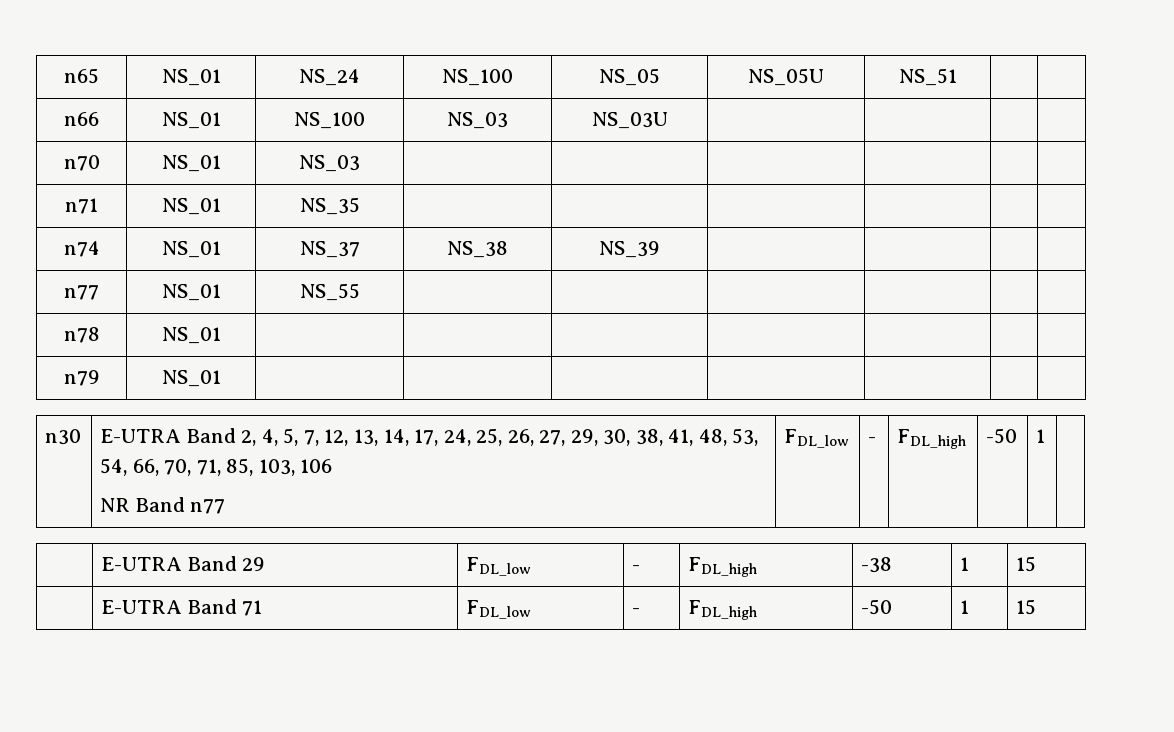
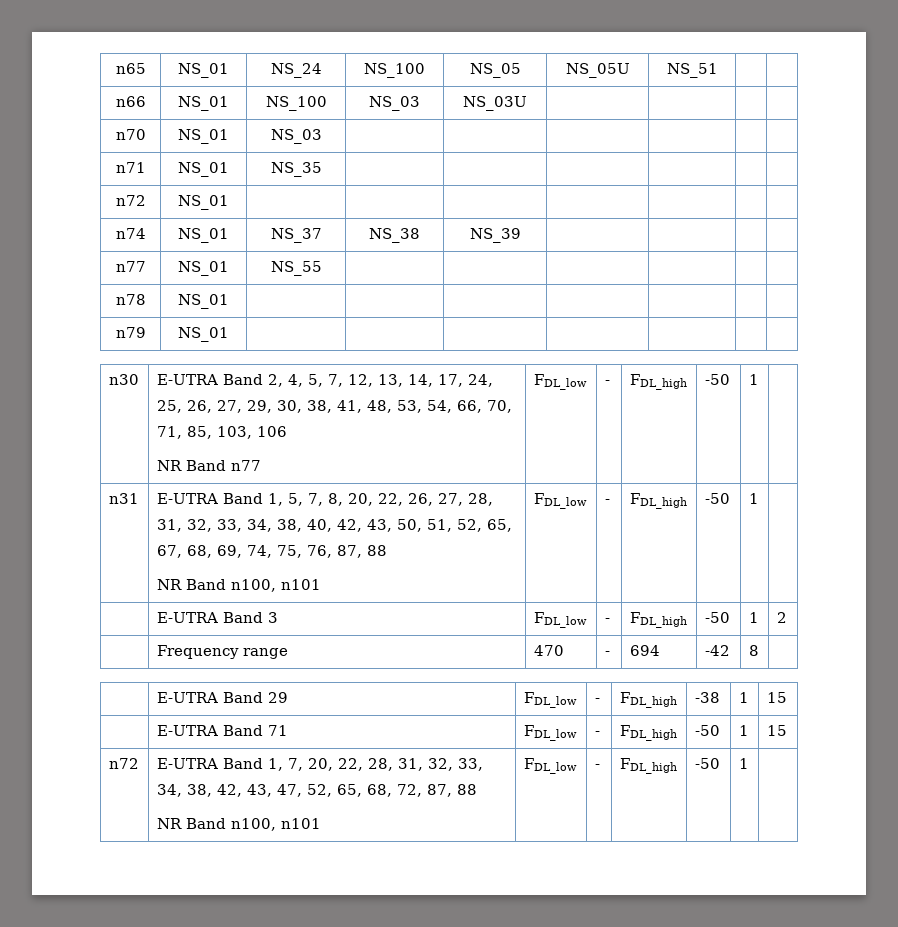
(360, 206) none -> [115,195,146,206] [178,195,229,210] // n72 | NS_01 | | | | | | |
(1046, 436) none -> [108,493,139,504] [156,493,493,506] [156,519,512,532] [156,545,387,558] [156,579,321,592] [533,493,587,509] [604,499,610,504] [629,493,687,509] [704,493,730,504] [748,493,759,504] [156,612,278,623] [533,612,587,628] [604,618,610,623] [629,612,687,628] [704,612,730,623] [748,612,759,623] [776,612,787,623] [156,645,288,659] [533,645,564,656] [604,651,610,656] [629,645,660,656] [704,645,730,656] [748,645,759,656] // n31 | E-UTRA Band 1, 5, 7, 8, 20, 22, 26, 27, 28, 31, 32, 33, 34, 38, 40, 42, 43, 50, 51, 52, 65, 67, 68, 69, 74, 75, 76, 87, 88 // NR Band n100, n101 | FDL_low | - | FDL_high | -50 | 1 | // | E-UTRA Band 3 | FDL_low | - | FDL_high | -50 | 1 | 2 // | Frequency range | 470 | - | 694 | -42 | 8 |
(1037, 607) none -> [108,758,139,769] [156,758,483,771] [156,784,477,797] [156,818,321,831] [523,758,577,774] [594,764,600,769] [619,758,677,774] [694,758,720,769] [738,758,749,769] // n72 | E-UTRA Band 1, 7, 20, 22, 28, 31, 32, 33, 34, 38, 42, 43, 47, 52, 65, 68, 72, 87, 88 // NR Band n100, n101 | FDL_low | - | FDL_high | -50 | 1 |

